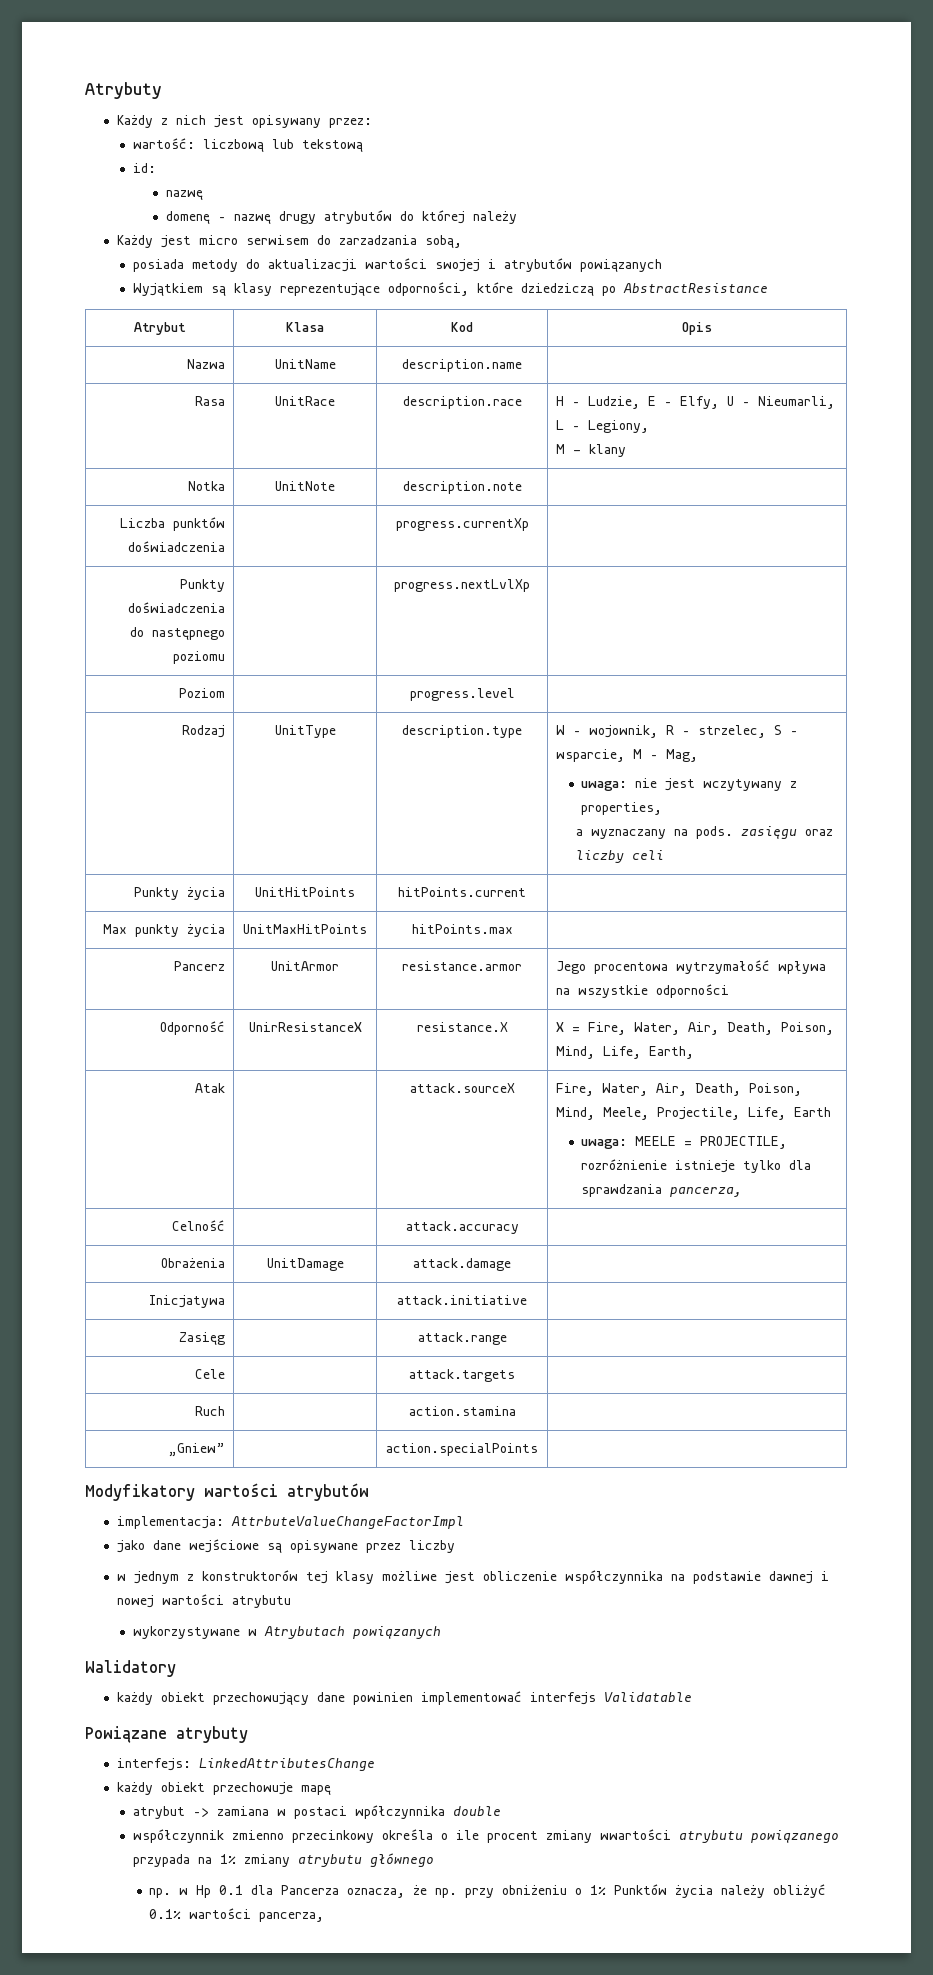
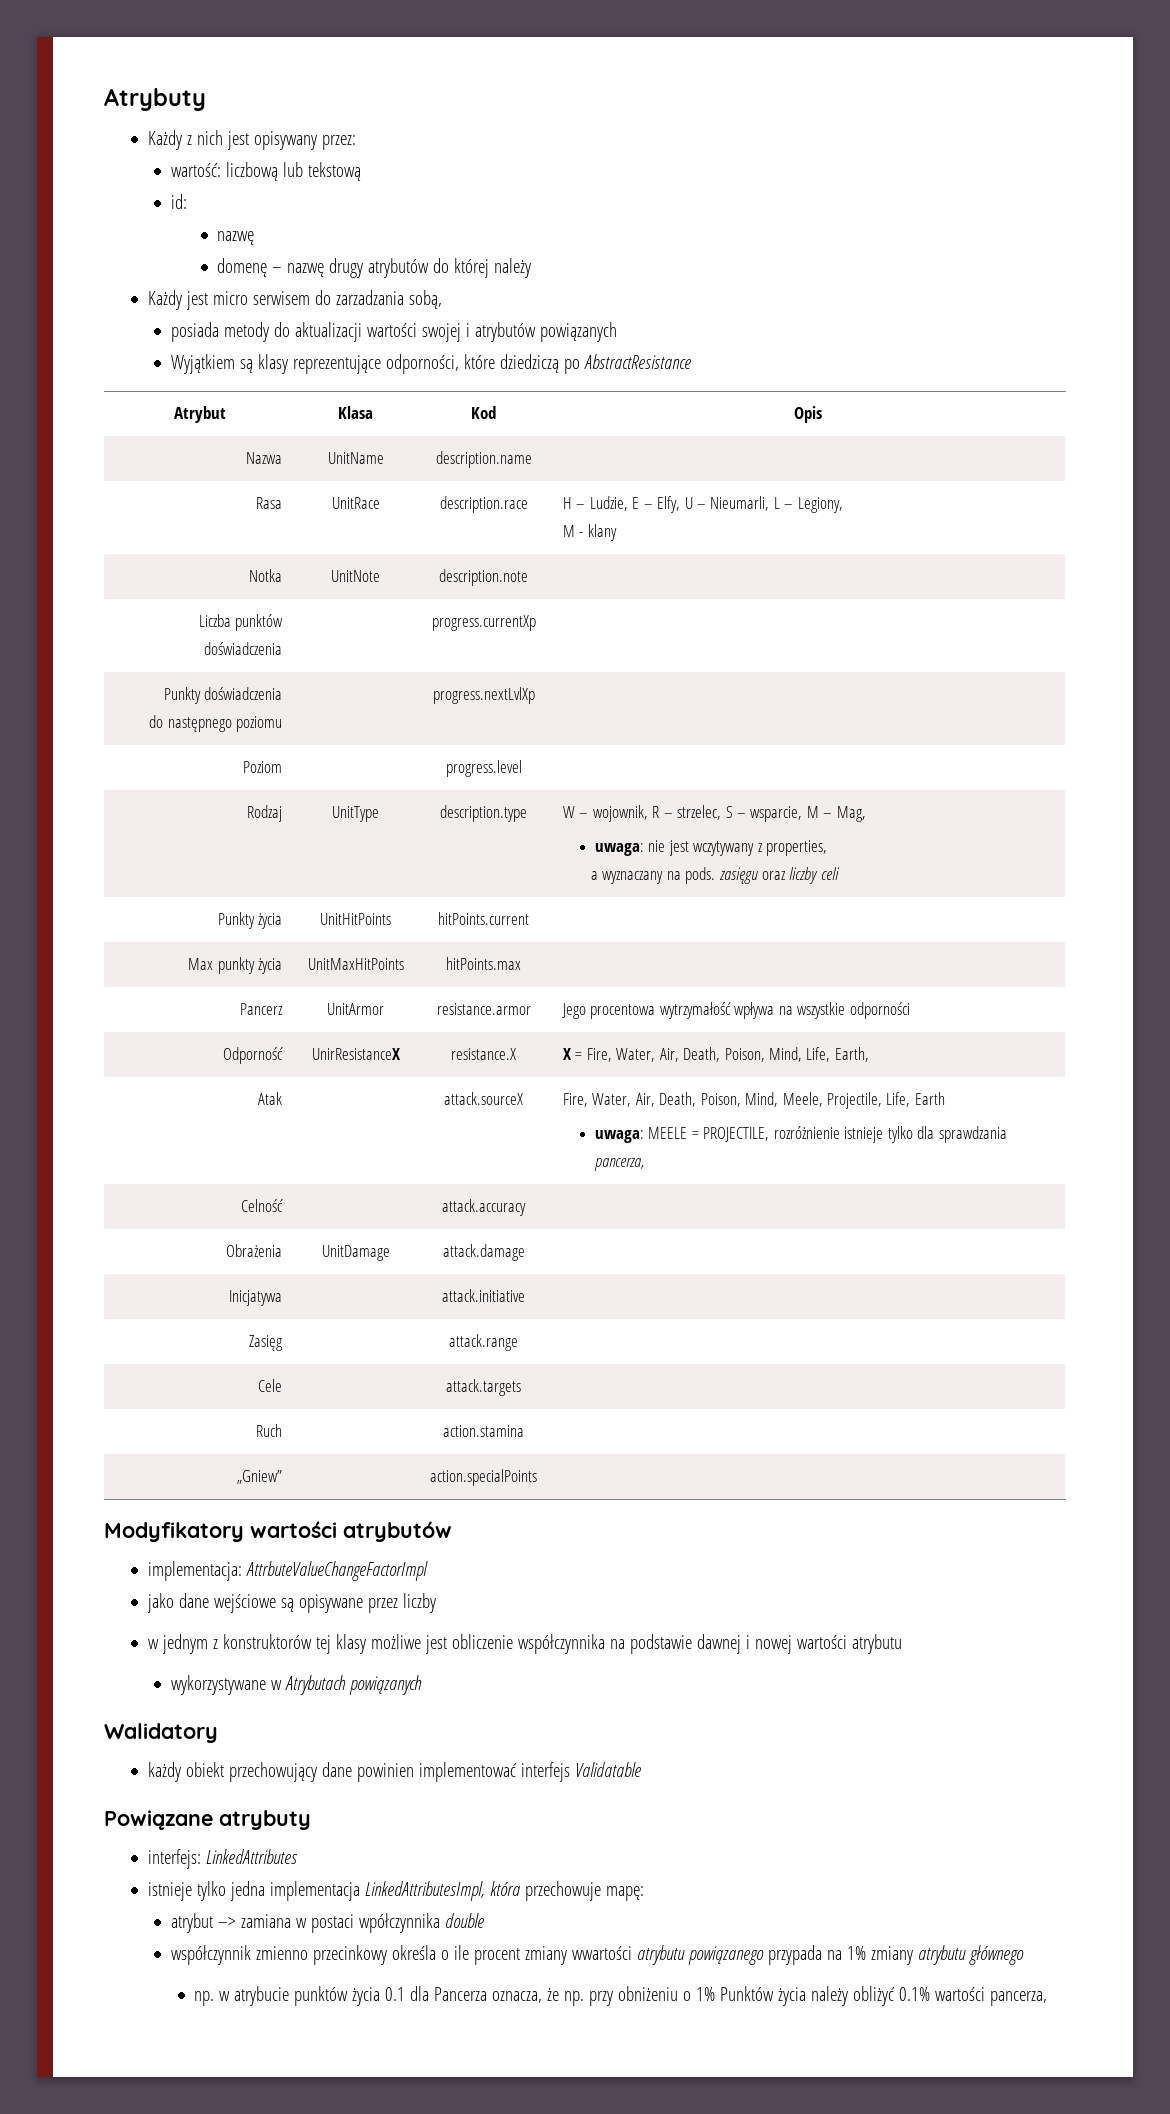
[198,1758,375,1771] [116,1782,331,1796] LinkedAttributesChange // każdy obiekt przechowuje mapę -> [205,1849,298,1864] [147,1881,644,1901] LinkedAttributes // istnieje tylko jedna implementacja LinkedAttributesImpl, która przechowuje mapę:
[196,1885,212,1898] Hp -> [234,1986,381,2006] atrybucie punktów życia

